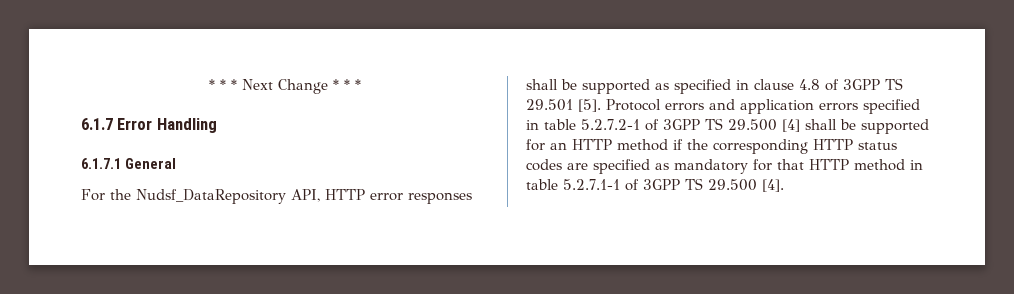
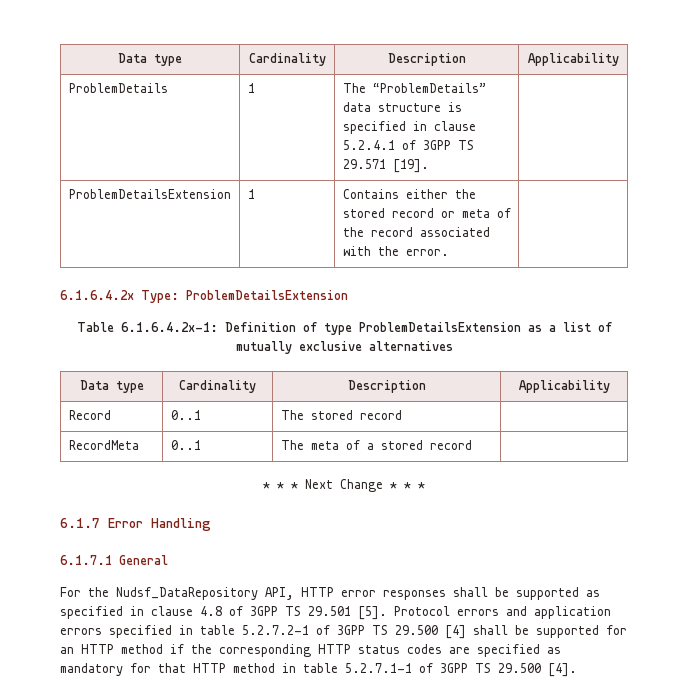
(208, 84) none -> [118,53,182,66] [248,53,326,66] [387,53,466,66] [527,53,619,66] [68,83,168,93] [247,83,255,93] [342,83,486,93] [342,102,462,112] [342,121,476,134] [342,140,474,150] [342,159,429,173] [68,189,231,199] [247,189,255,199] [342,189,476,199] [342,208,511,218] [342,227,490,237] [342,246,449,256] [60,290,348,303] [76,322,612,335] [235,341,453,354] [79,380,144,393] [179,380,256,393] [347,380,426,393] [518,380,610,393] [68,410,111,420] [170,410,201,420] [280,410,402,420] [68,440,139,450] [170,440,201,450] [280,440,472,450] Data type | Cardinality | Description | Applicability // ProblemDetails | 1 | The “ProblemDetails” data structure is specified in clause 5.2.4.1 of 3GPP TS 29.571 [19]. | // ProblemDetailsExtension | 1 | Contains either the stored record or meta of the record associated with the error. | // 6.1.6.4.2x Type: ProblemDetailsExtension // Table 6.1.6.4.2x-1: Definition of type ProblemDetailsExtension as a list of mutually exclusive alternatives // Data type | Cardinality | Description | Applicability // Record | 0..1 | The stored record | // RecordMeta | 0..1 | The meta of a stored record | //

